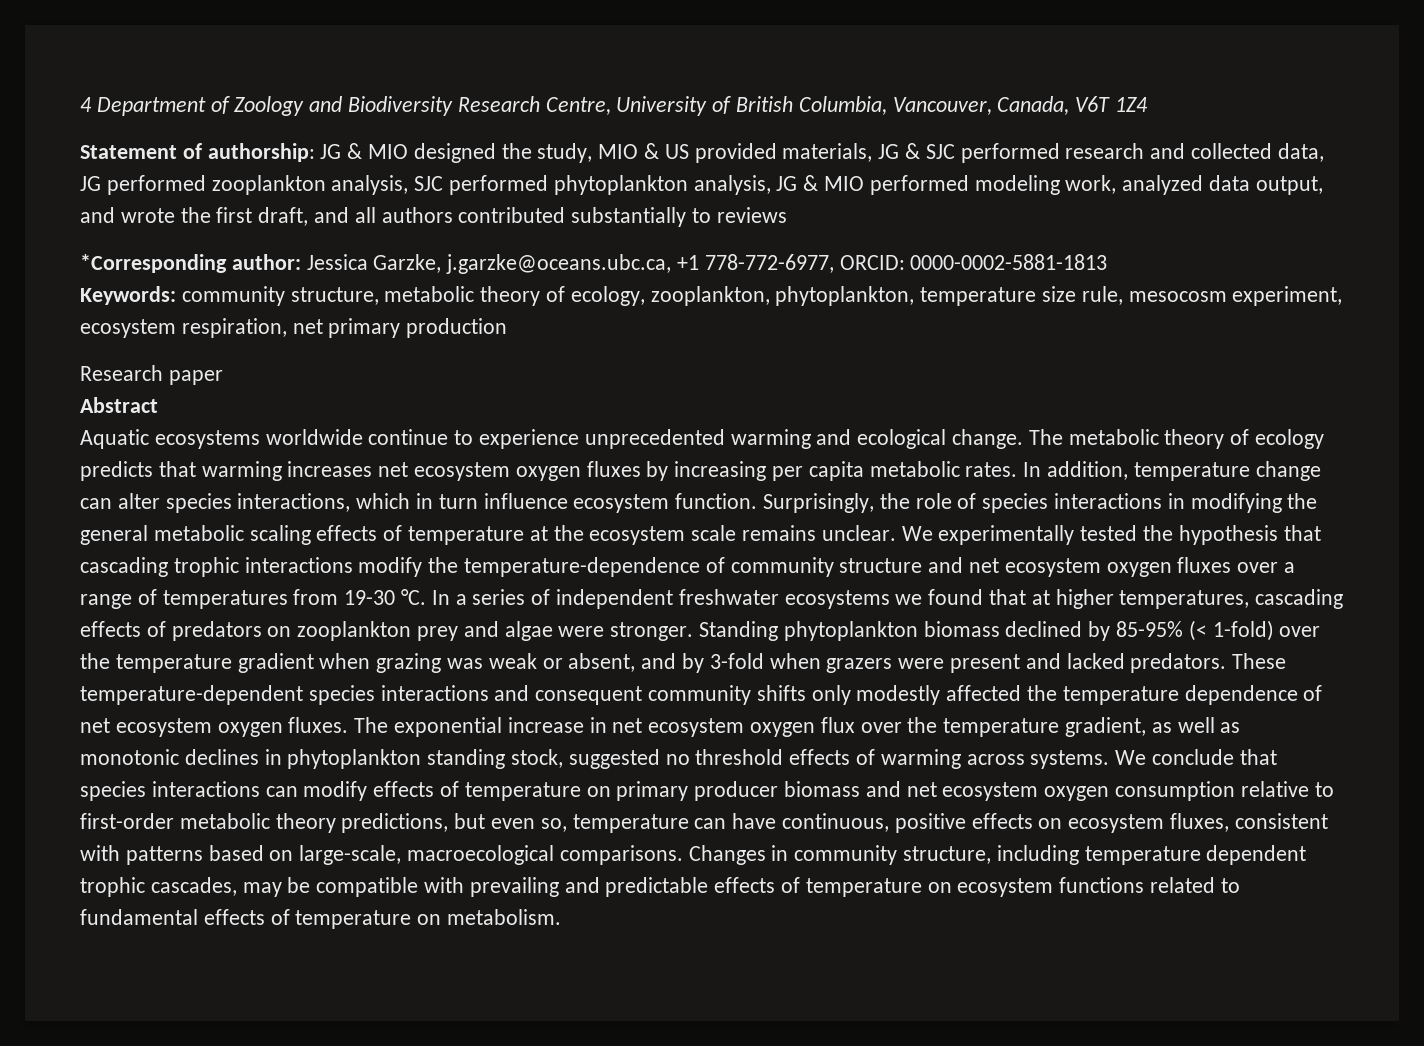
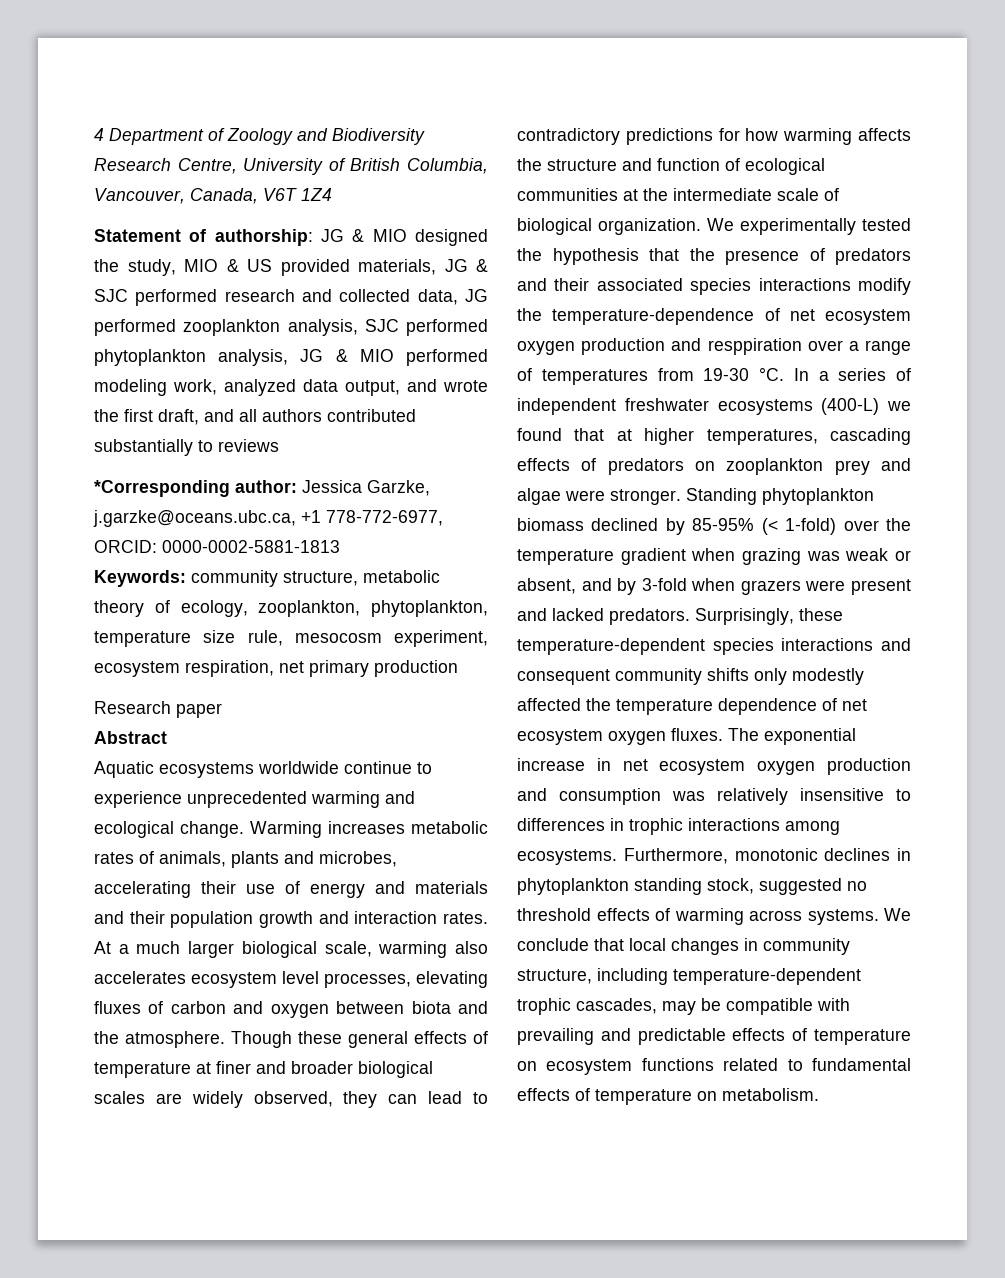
[1028,429,1325,449] [80,461,1321,481] [80,493,1318,513] [80,525,896,545] The metabolic theory of ecology predicts that warming increases net ecosystem oxygen fluxes by increasing per capita metabolic rates. In addition, temperature change can alter species interactions, which in turn influence ecosystem function. Surprisingly, the role of species interactions in modifying the general metabolic scaling effects of temperature at the ecosystem scale remains unclear. -> [250,821,488,838] [94,851,397,868] [94,881,488,898] [94,911,488,928] [94,941,488,958] [94,971,488,988] [94,1001,488,1018] [94,1031,488,1048] [94,1061,433,1078] [94,1091,488,1108] [517,128,911,145] [517,158,825,175] [517,188,839,201] [517,218,701,235] Warming increases metabolic rates of animals, plants and microbes, accelerating their use of energy and materials and their population growth and interaction rates. At a much larger biological scale, warming also accelerates ecosystem level processes, elevating fluxes of carbon and oxygen between biota and the atmosphere. Though these general effects of temperature at finer and broader biological scales are widely observed, they can lead to contradictory predictions for how warming affects the structure and function of ecological communities at the intermediate scale of biological organization.
[80,557,239,577] cascading trophic -> [689,248,911,265] [517,278,752,295] the presence of predators and their associated species
[730,557,1232,577] community structure and net ecosystem oxygen fluxes -> [789,309,911,325] [517,338,802,355] net ecosystem oxygen production and resppiration
(890, 599) none -> [821,398,880,415] (400-L)
[1232,653,1287,669] These -> [695,608,843,625] Surprisingly, these
[820,717,1241,737] flux over the temperature gradient, as well as -> [827,758,911,775] [517,788,911,805] [517,818,840,835] [517,848,728,865] production and consumption was relatively insensitive to differences in trophic interactions among ecosystems. Furthermore,
[80,781,1334,801] [80,813,1328,833] [80,845,766,865] species interactions can modify effects of temperature on primary producer biomass and net ecosystem oxygen consumption relative to first-order metabolic theory predictions, but even so, temperature can have continuous, positive effects on ecosystem fluxes, consistent with patterns based on large-scale, macroecological comparisons. Changes -> [629,938,739,955] local changes
[1084,845,1307,865] temperature dependent -> [673,968,861,985] temperature-dependent

